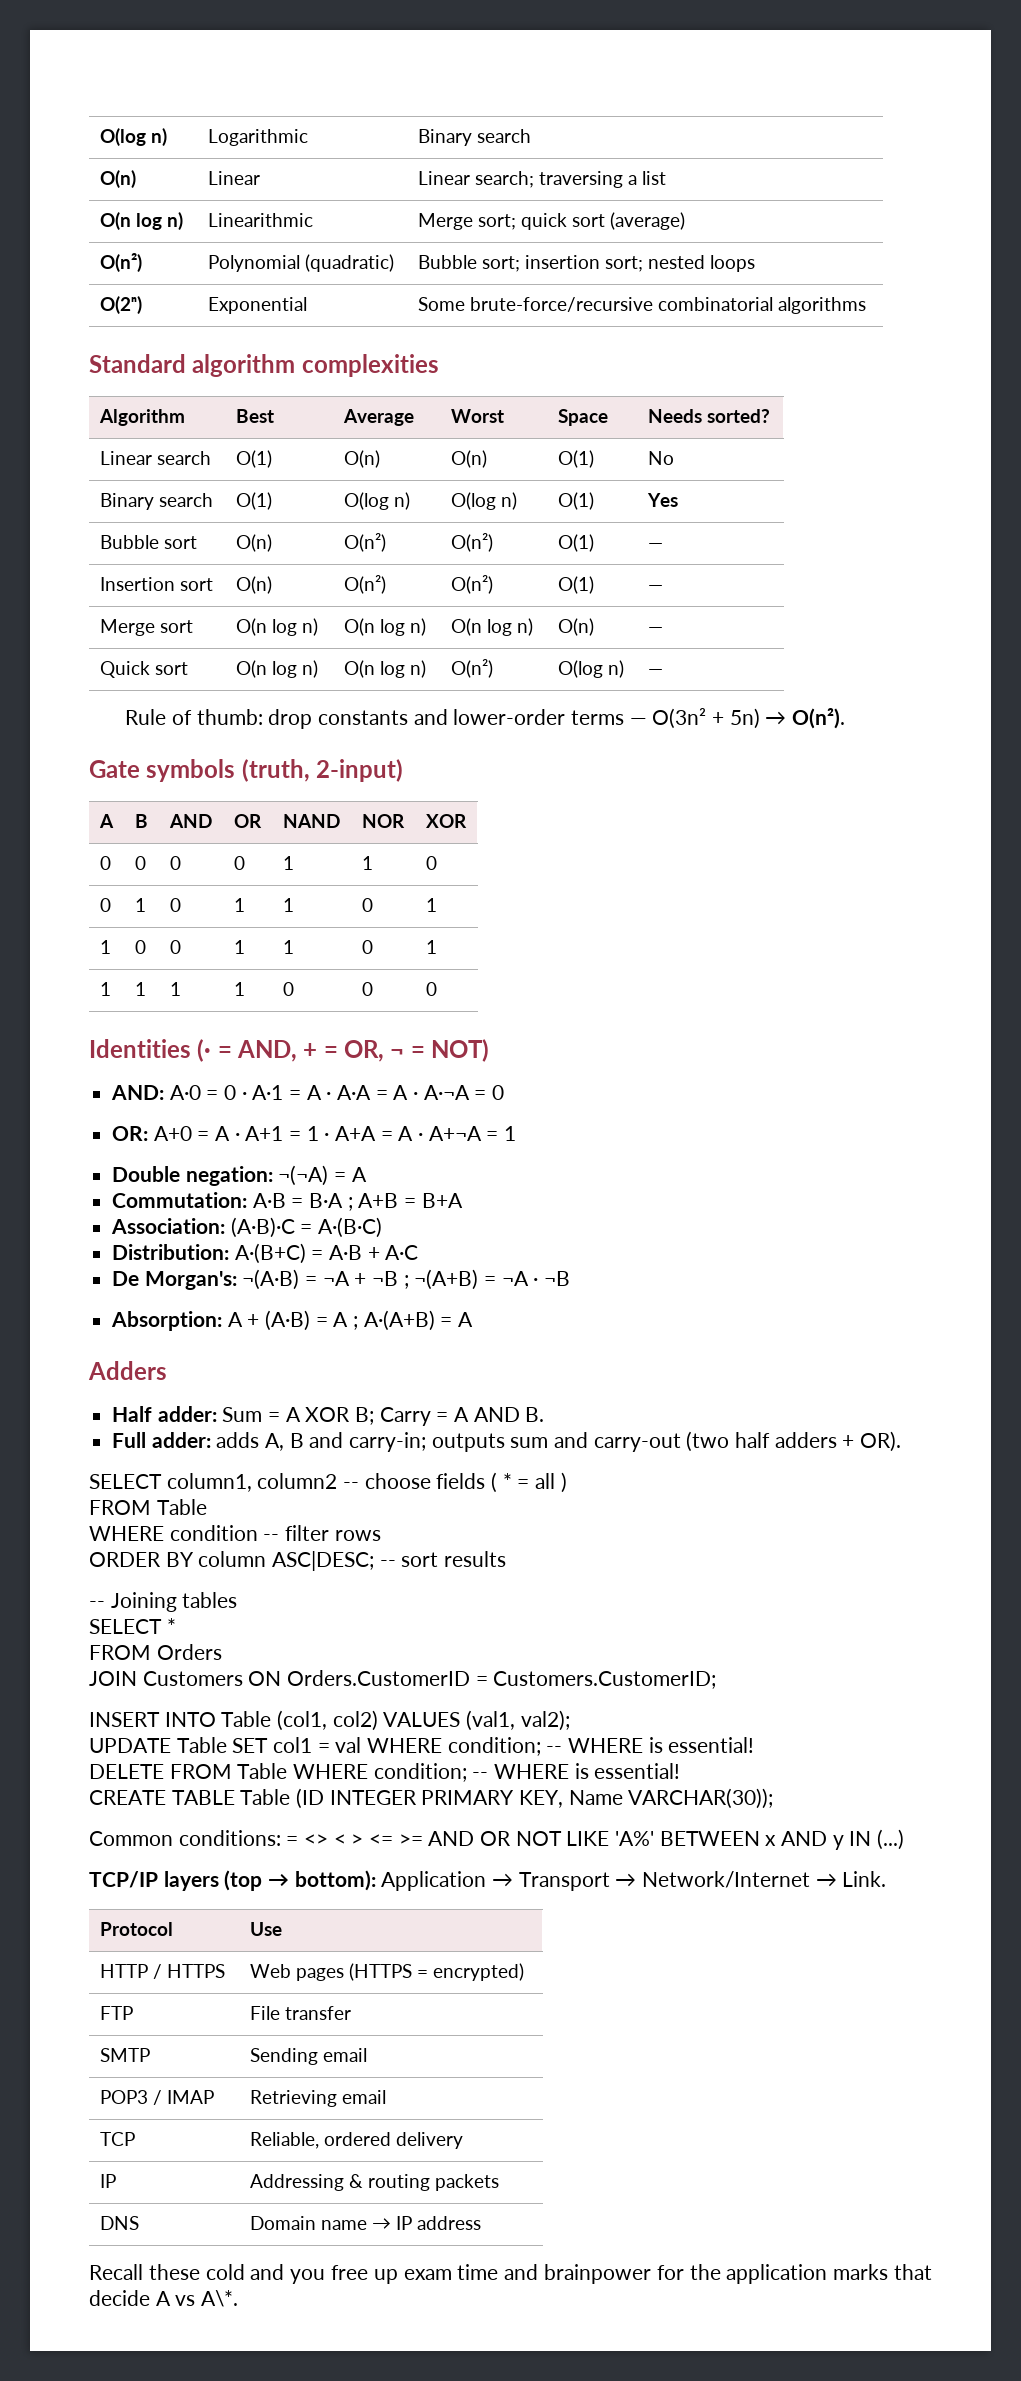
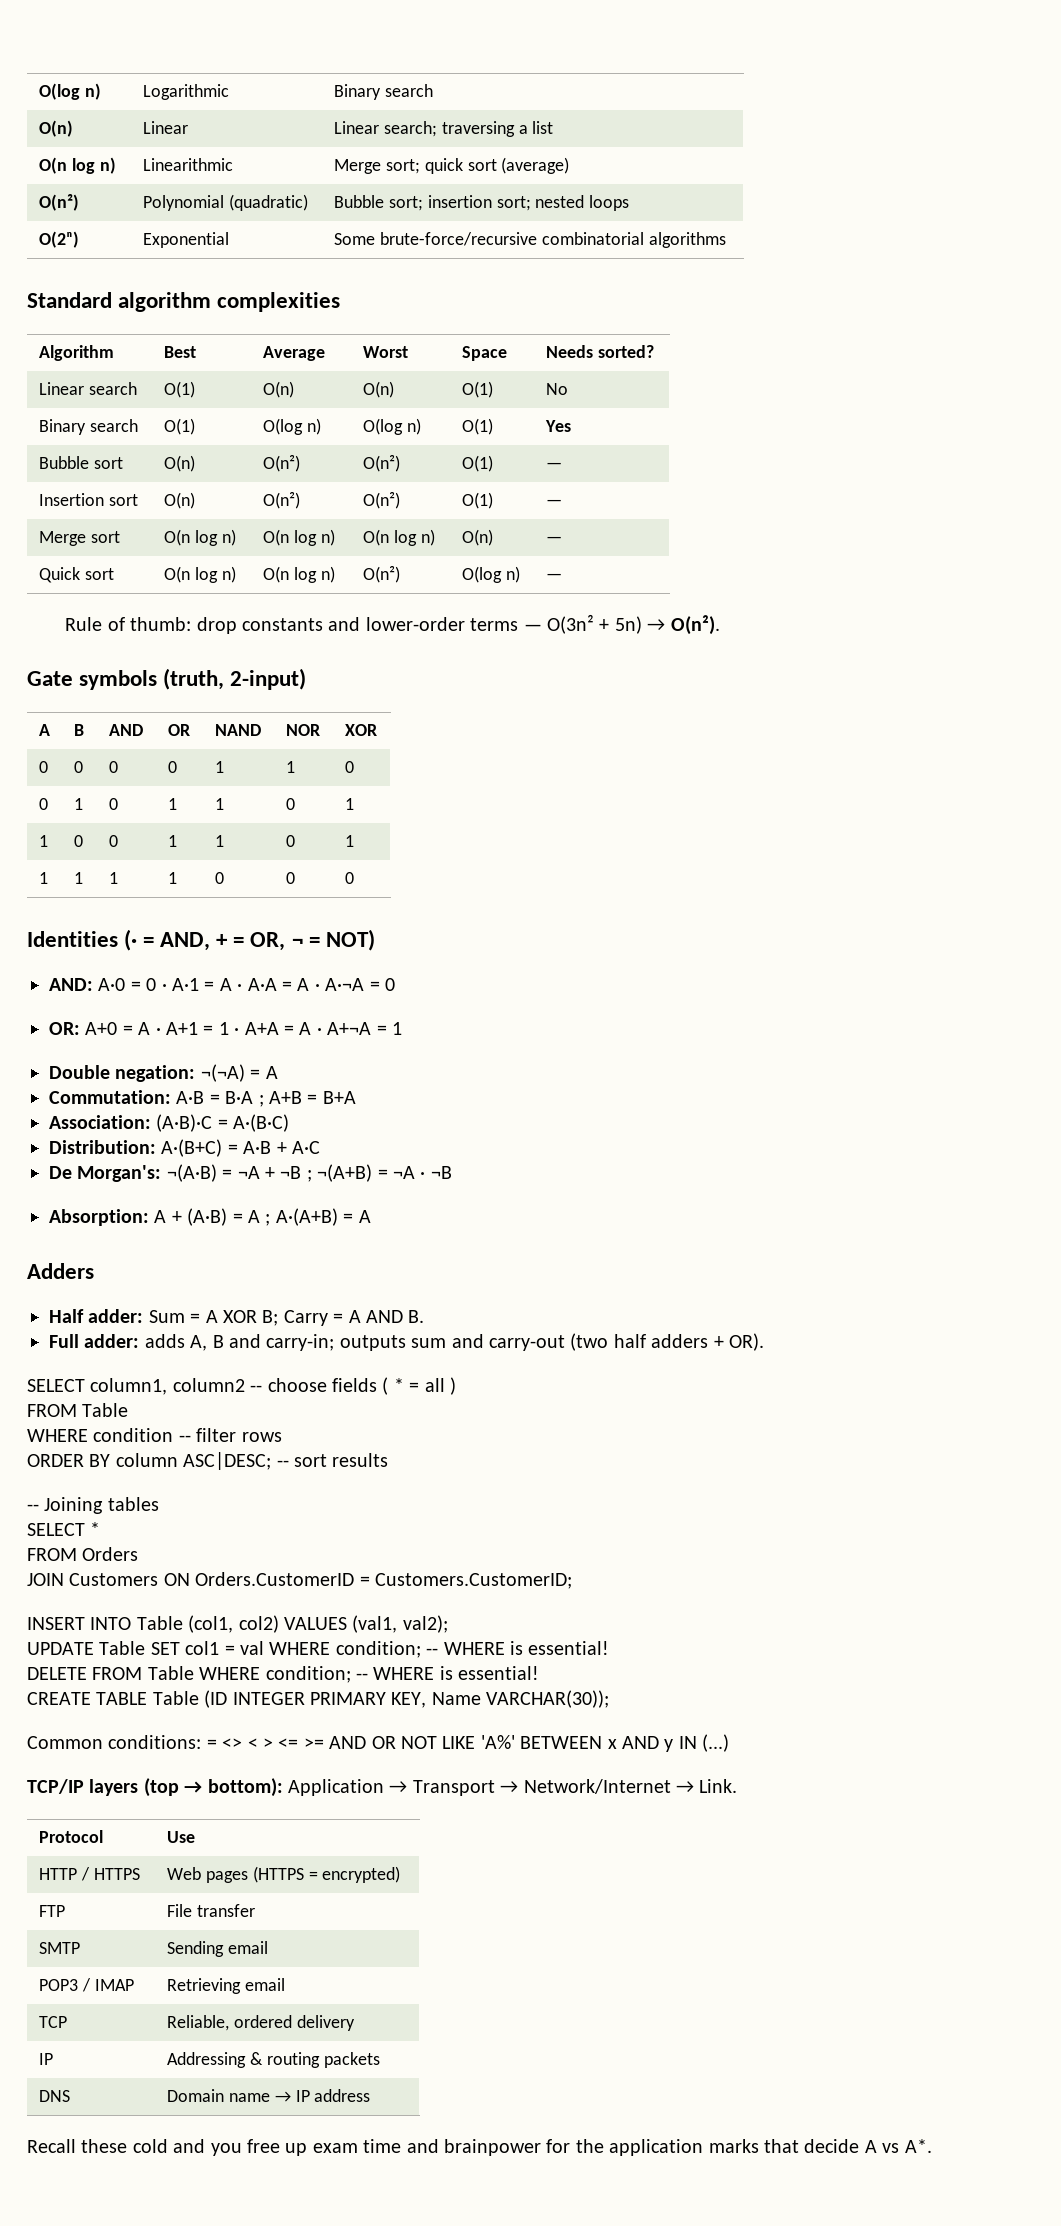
[201,2290,239,2307] A\*. -> [904,2139,932,2153] A*.

